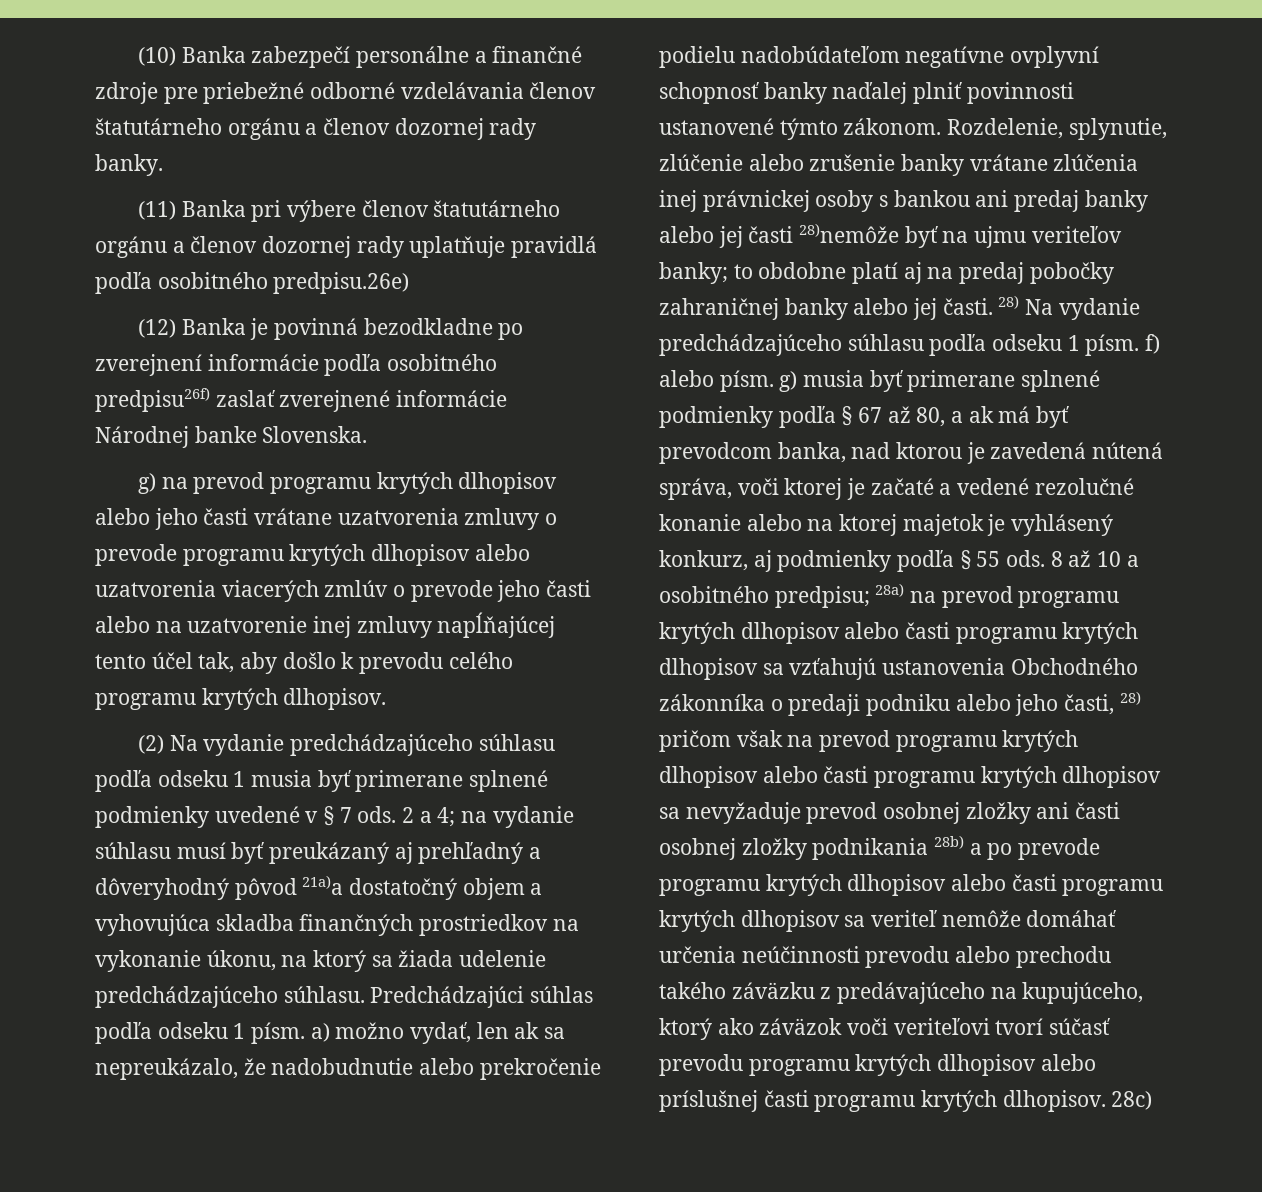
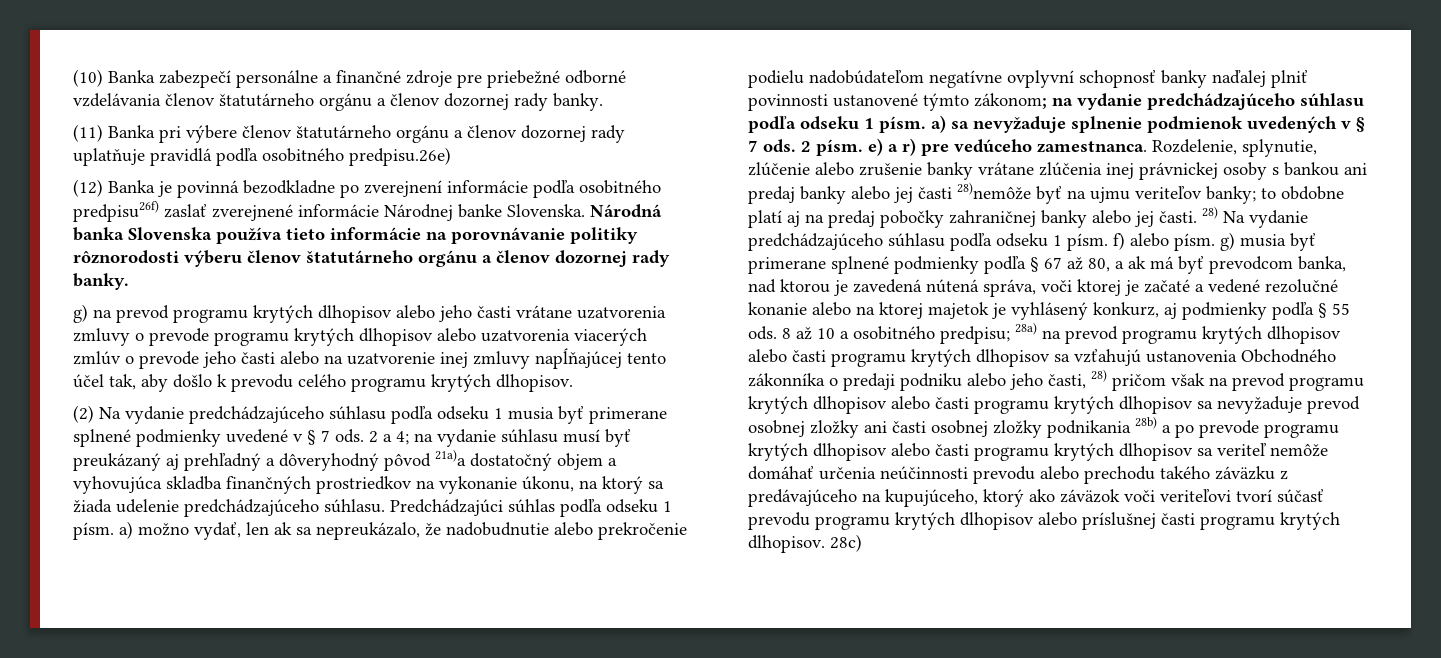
(368, 434) none -> [590,204,662,218] [73,227,638,244] [73,250,670,267] [73,273,129,290] Národná banka Slovenska používa tieto informácie na porovnávanie politiky rôznorodosti výberu členov štatutárneho orgánu a členov dozornej rady banky.
[843,118,942,135] zákonom. -> [974,93,1364,110] [748,115,1365,133] [748,138,1147,156] zákonom; na vydanie predchádzajúceho súhlasu podľa odseku 1 písm. a) sa nevyžaduje splnenie podmienok uvedených v § 7 ods. 2 písm. e) a r) pre vedúceho zamestnanca.

